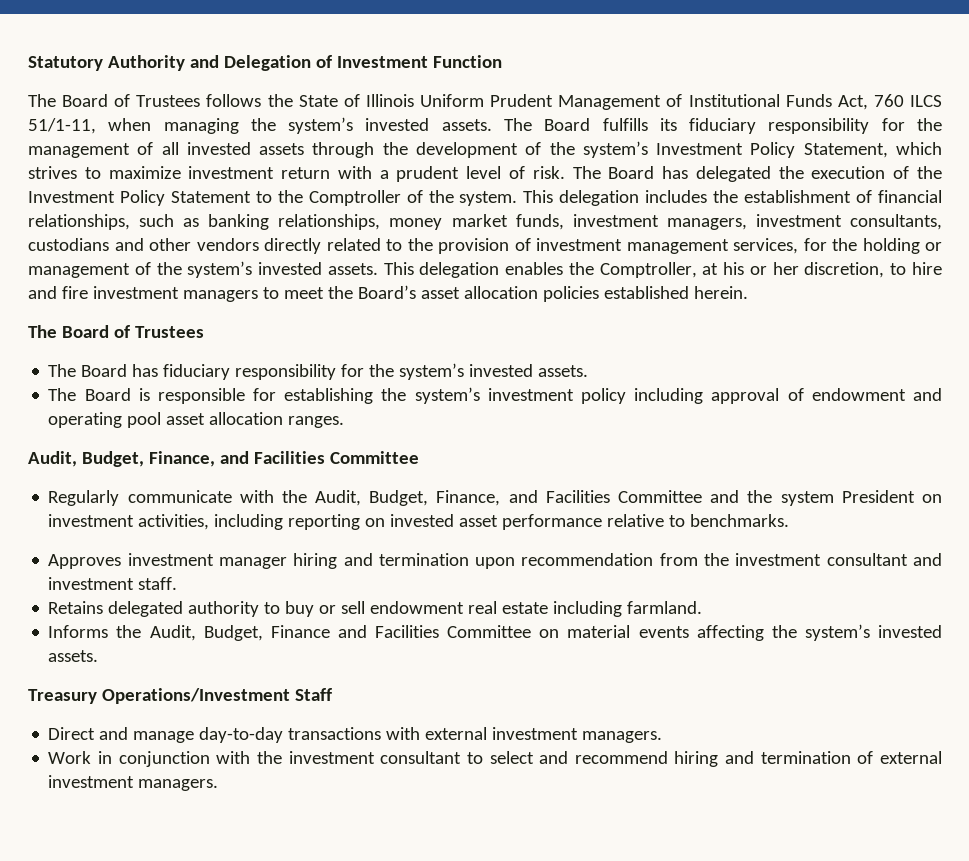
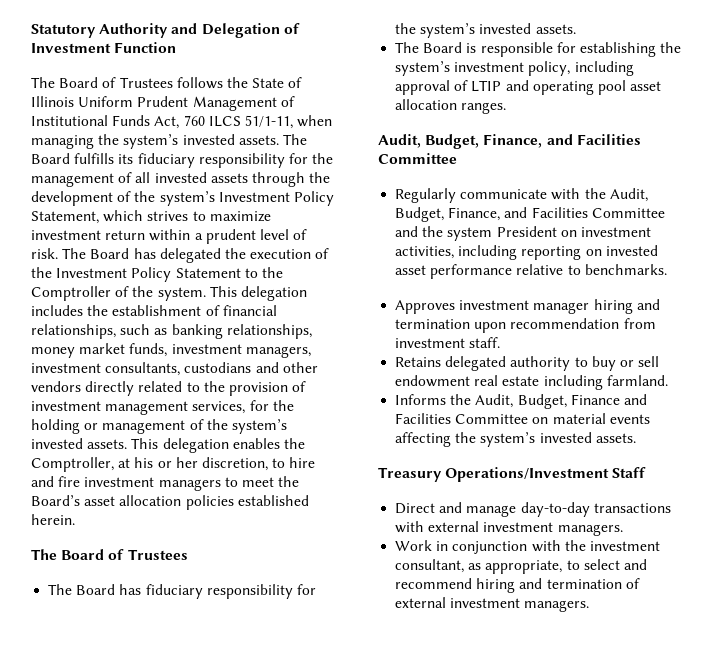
[337,166,372,179] with -> [149,229,191,241] within
[581,388,627,404] policy -> [528,61,571,76] policy,
[811,388,906,401] endowment -> [471,80,502,92] LTIP
[704,553,943,566] the investment consultant and -> (656, 323) none
[380,751,462,764] consultant -> [395,559,563,574] consultant, as appropriate,

